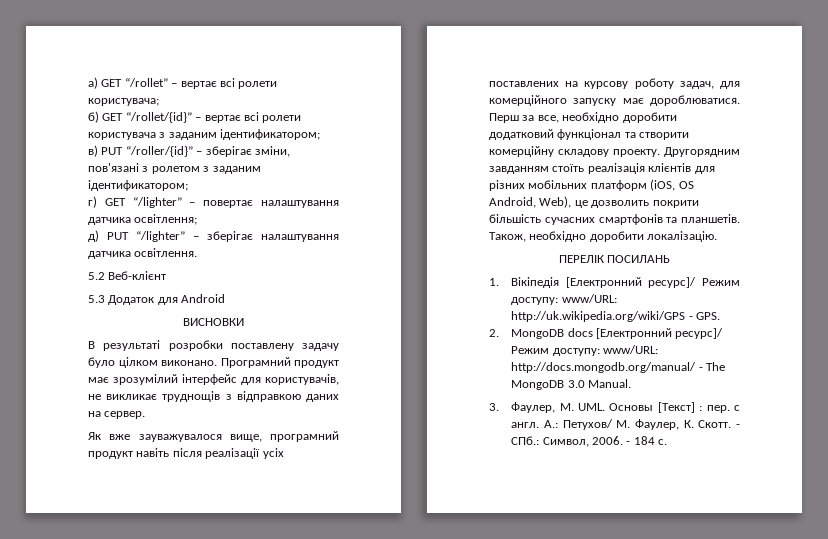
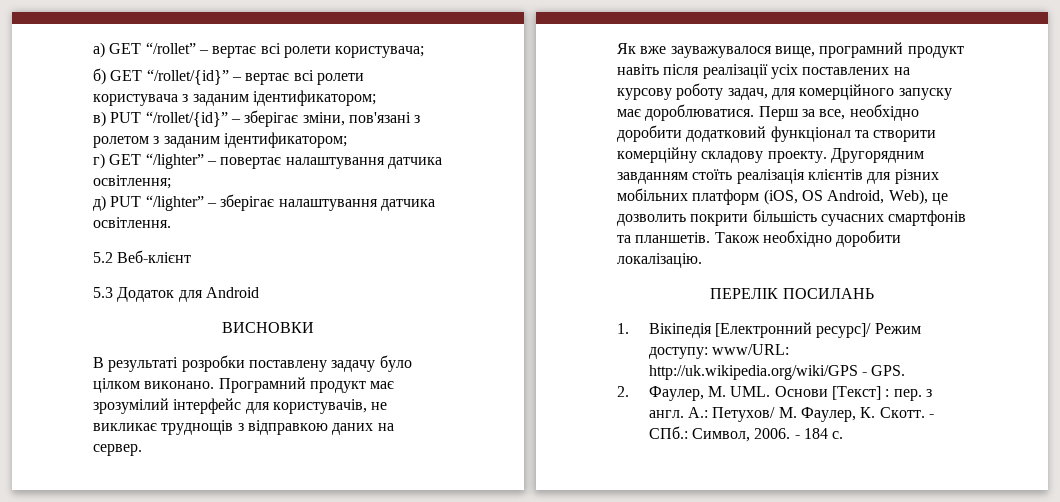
[125,146,193,157] “/roller/{id}” -> [145,111,228,127] “/rollet/{id}”
[489,232,526,242] Також, -> [714,232,760,243] Також
[511,328,724,339] [511,345,659,356] [511,362,726,373] [511,379,632,390] [489,403,499,411] MongoDB docs [Електронний ресурс]/ Режим доступу: www/URL: http://docs.mongodb.org/manual/ - The MongoDB 3.0 Manual. // 3. -> (629, 391) none
[609,403,654,411] Основы -> [774,386,828,397] Основи
[734,405,740,411] с -> [925,389,932,397] з

